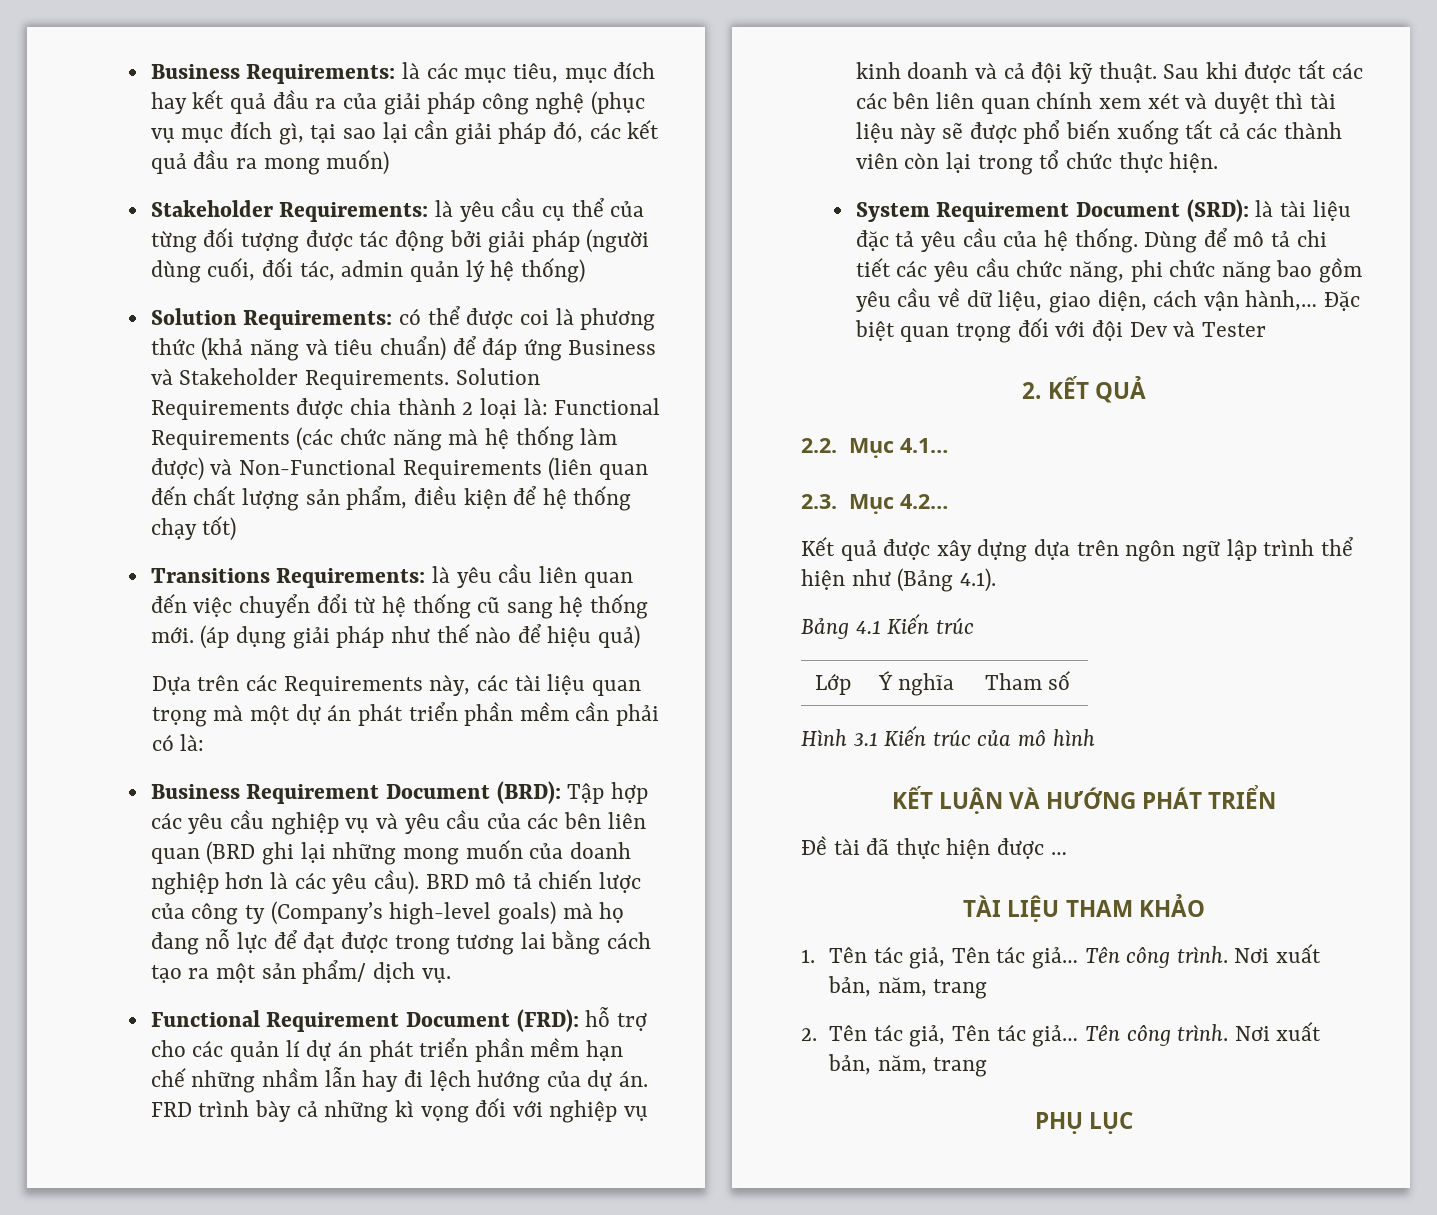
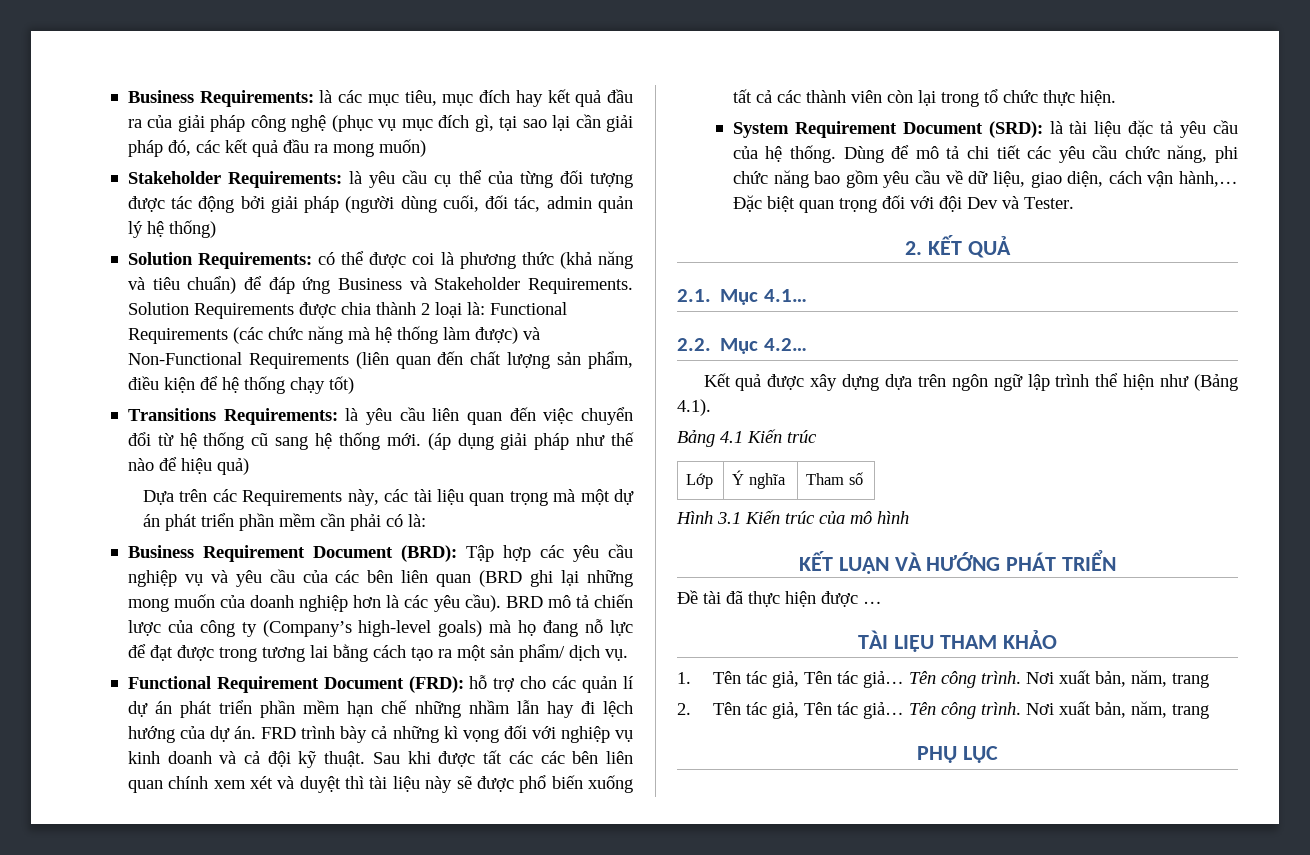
[1201,322,1266,337] Tester -> [1023,197,1074,209] Tester.
[801,438,837,453] 2.2. -> [677,289,711,302] 2.1.
[801,494,837,509] 2.3. -> [677,338,711,351] 2.2.

